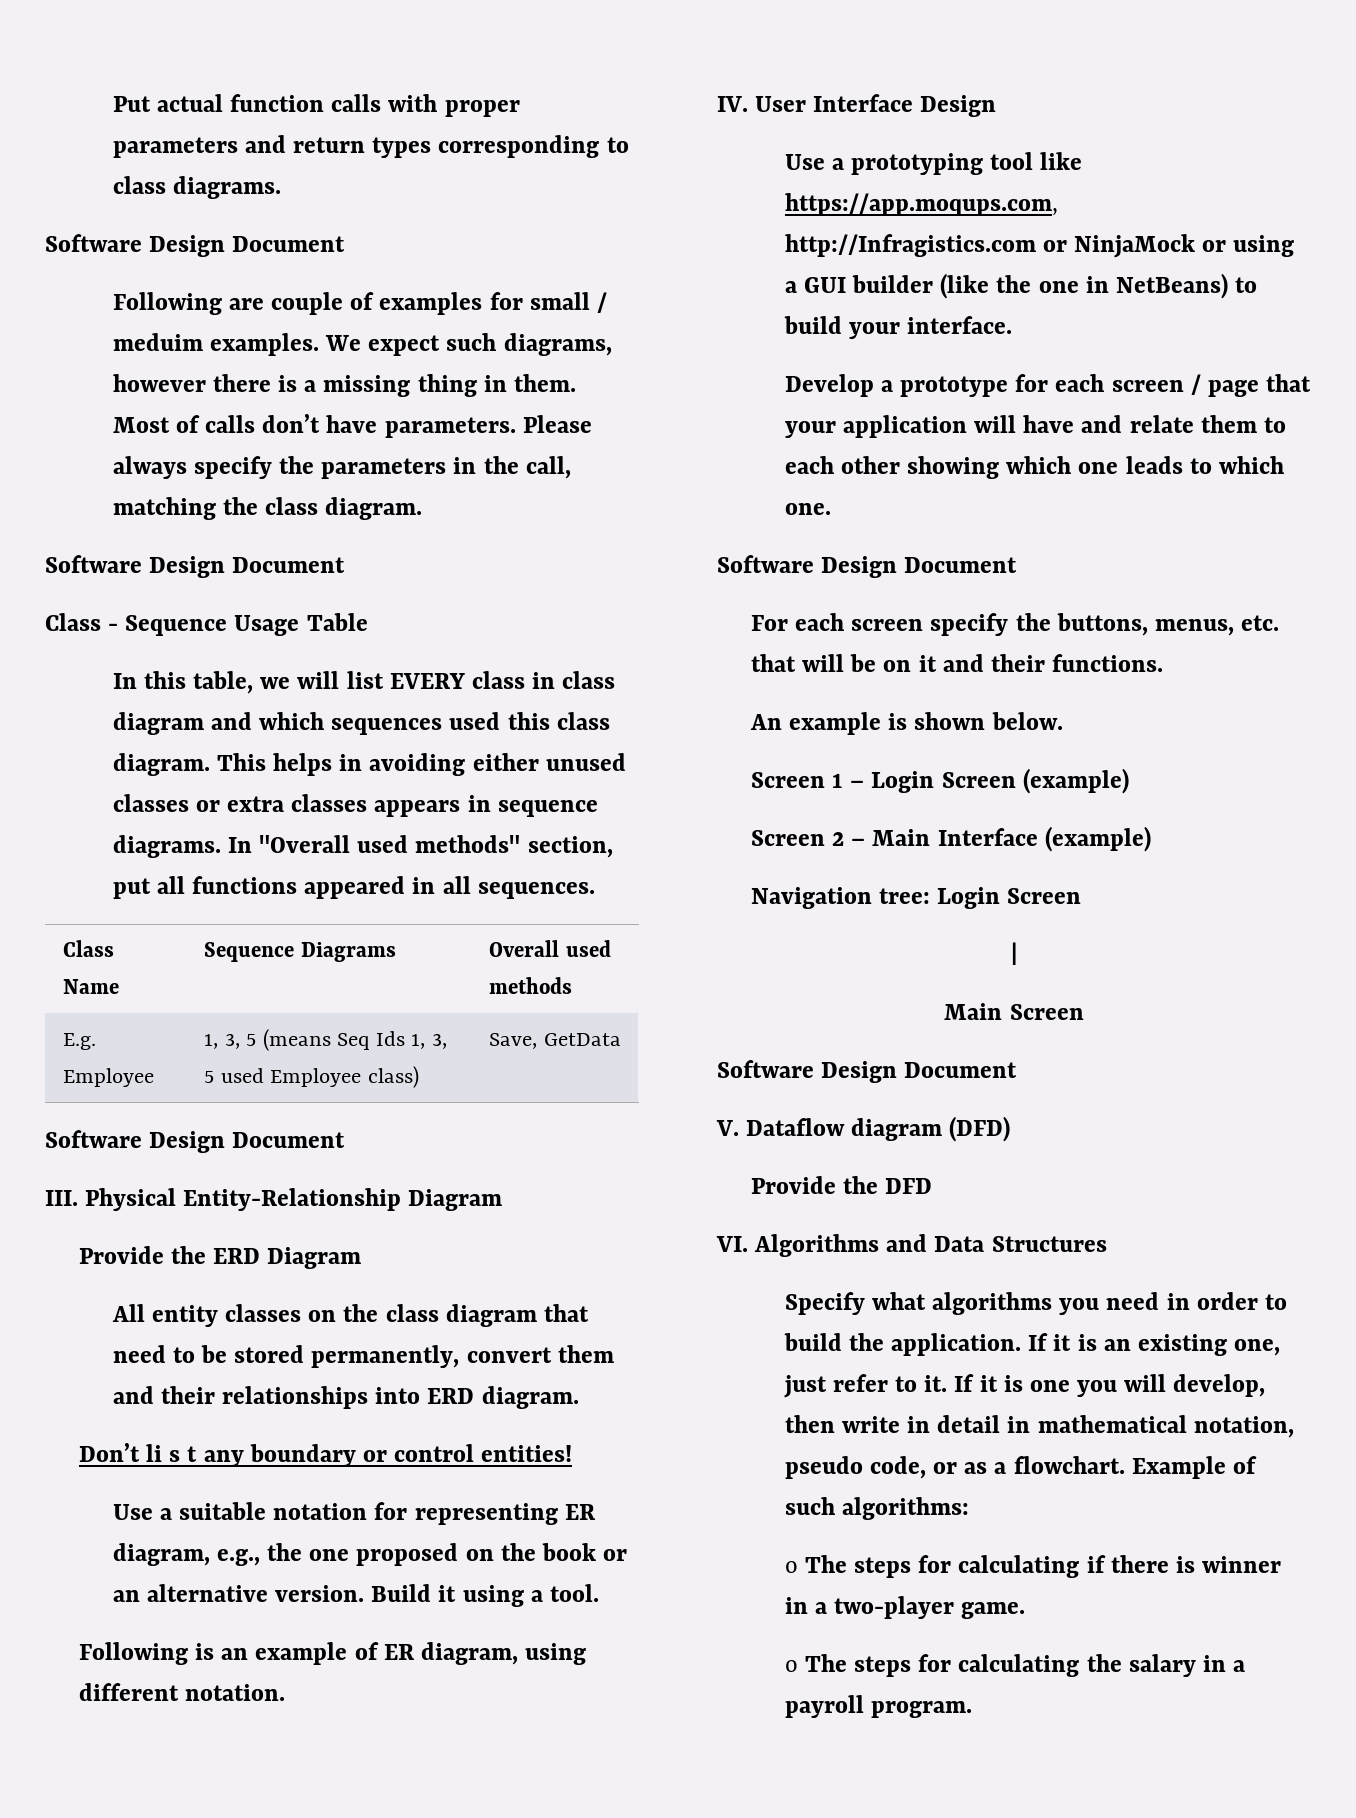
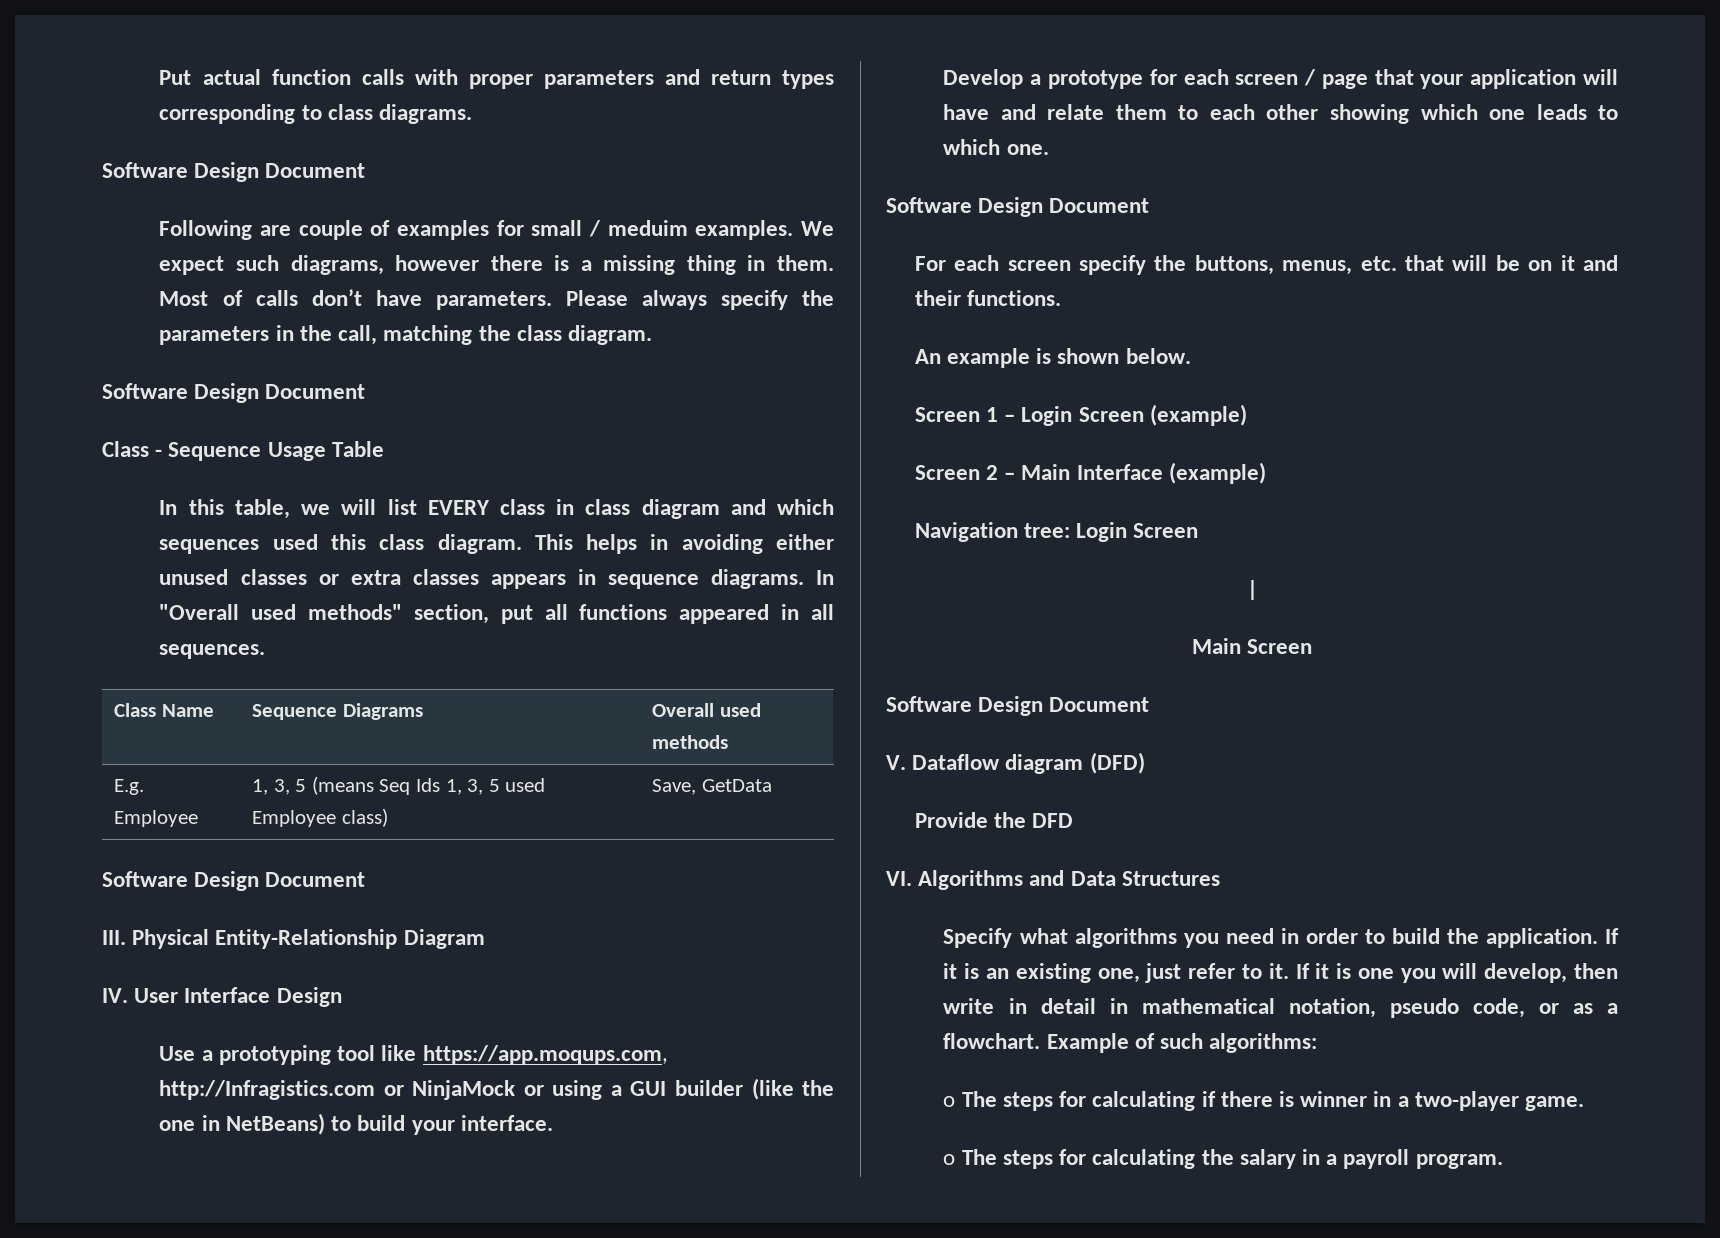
[78,1246,362,1269] [111,1304,589,1327] [112,1345,614,1368] [112,1386,579,1409] [78,1443,573,1467] [112,1502,595,1525] [112,1543,628,1566] [112,1584,599,1607] [78,1642,586,1665] [78,1683,286,1701] // Provide the ERD Diagram // All entity classes on the class diagram that need to be stored permanently, convert them and their relationships into ERD diagram. // Don’t li s t any boundary or control entities! // Use a suitable notation for representing ER diagram, e.g., the one proposed on the book or an alternative version. Build it using a tool. // Following is an example of ER diagram, using different notation. -> (485, 939) none

